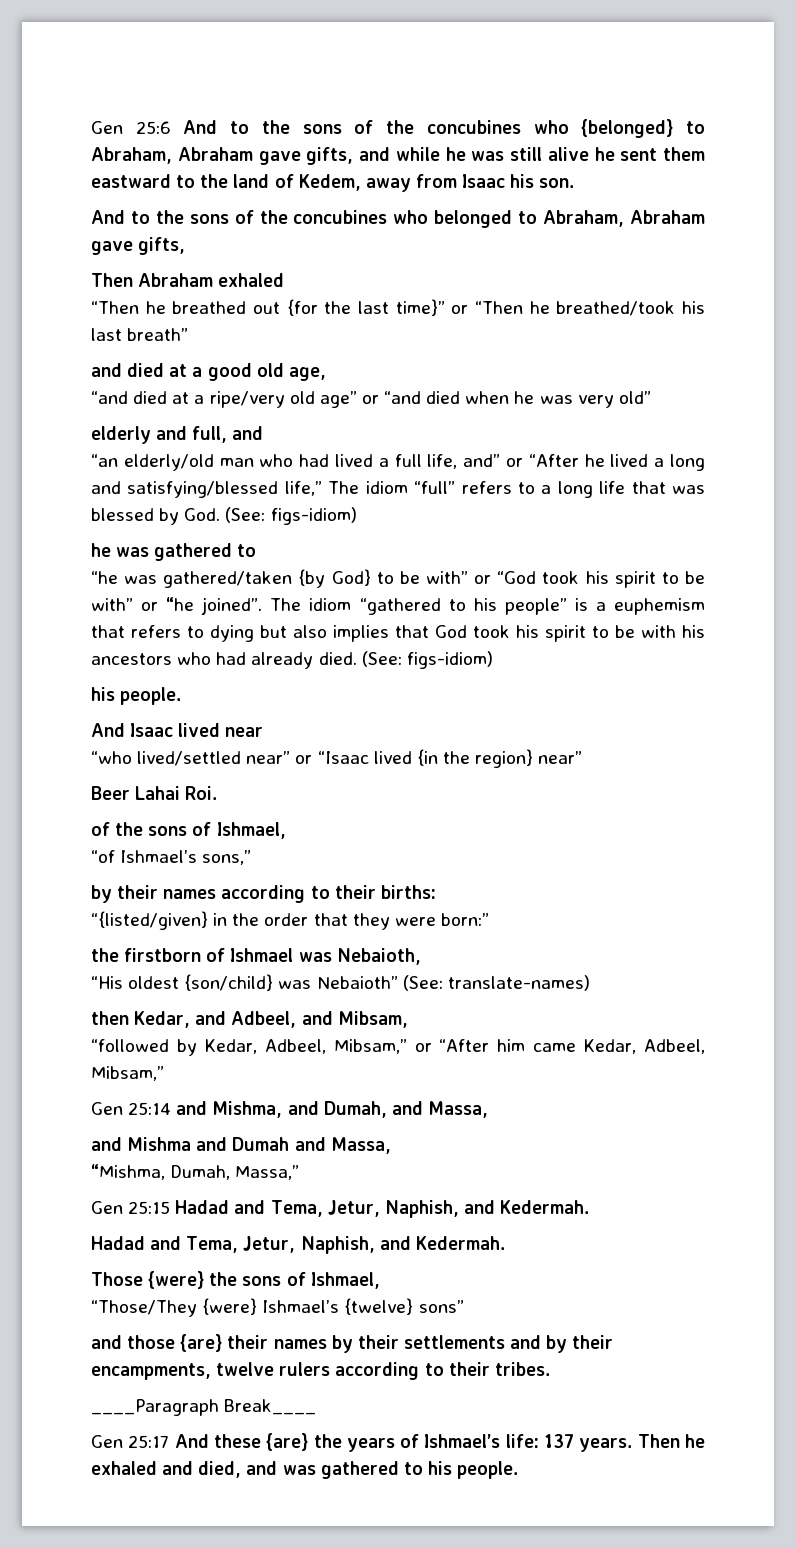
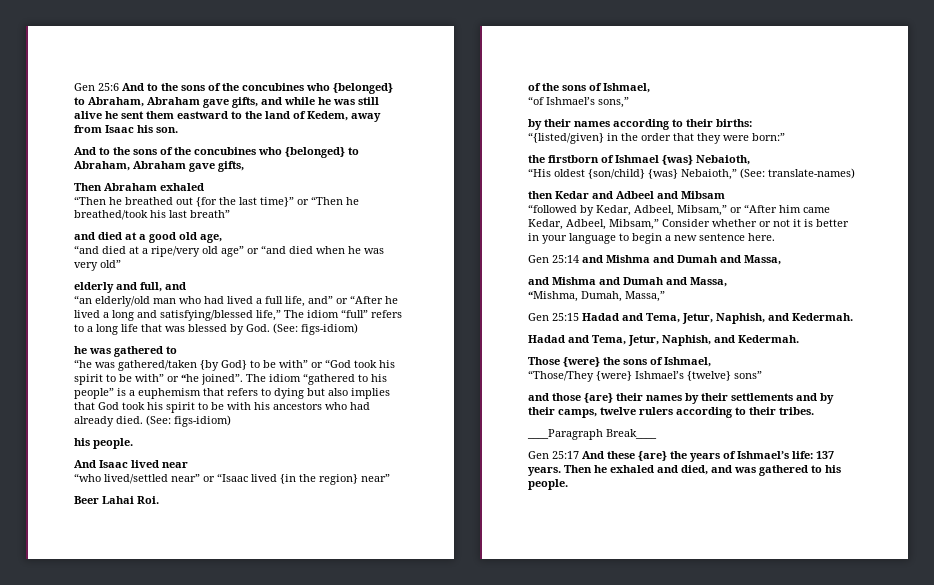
[434,210,513,228] belonged -> [285,147,345,158] {belonged}
[298,952,332,962] was -> [662,155,693,165] {was}
[278,976,398,989] was Nebaioth” -> [648,169,737,180] {was} Nebaioth,”
[134,1011,408,1028] Kedar, and Adbeel, and Mibsam, -> [555,191,725,199] Kedar and Adbeel and Mibsam
(164, 1073) none -> [662,219,849,227] [528,233,775,244] Consider whether or not it is better in your language to begin a new sentence here.
[212,1101,387,1118] Mishma, and Dumah, -> [606,255,718,263] Mishma and Dumah
[91,1363,211,1380] encampments, -> [558,409,597,418] camps,

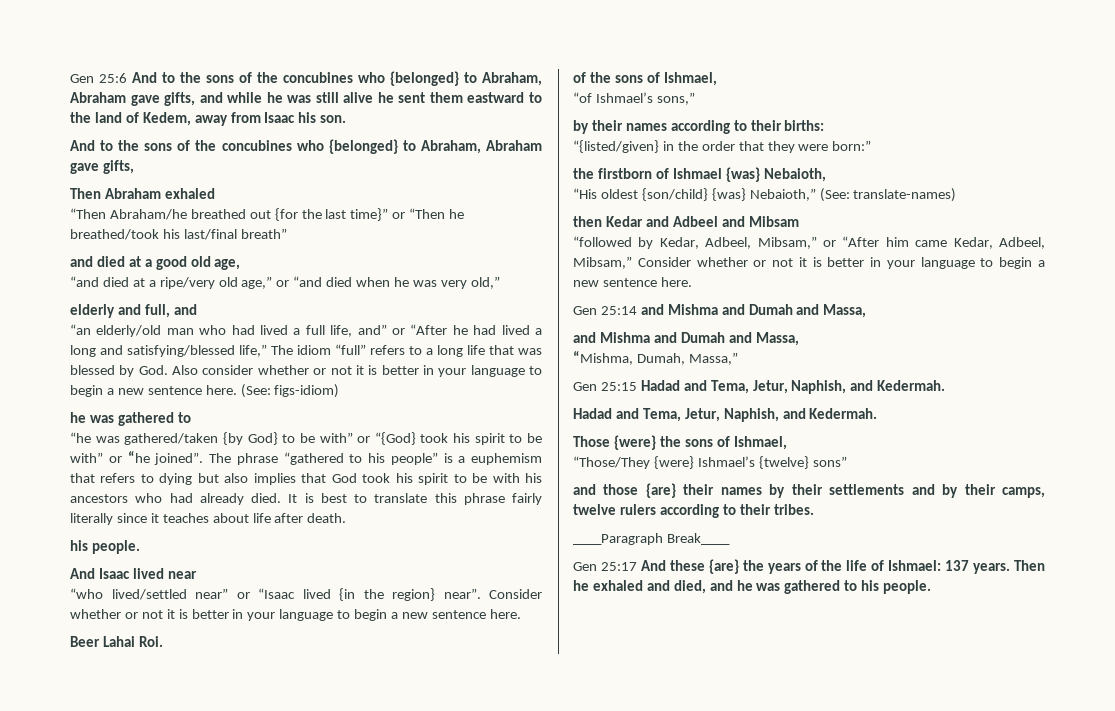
[109,197,122,205] he -> [109,209,187,220] Abraham/he
[169,210,187,218] last -> [183,229,237,240] last/final
[221,246,244,257] age” -> [241,276,273,289] age,”
[100,260,121,268] old” -> [470,276,500,289] old,”
(398, 300) none -> [473,325,497,335] had
(270, 328) none -> [172,365,542,377] [70,385,237,397] Also consider whether or not it is better in your language to begin a new sentence here.
[325,359,351,368] “God -> [374,432,416,445] “{God}
[269,374,301,382] idiom -> [236,453,278,465] phrase
[146,415,231,427] (See: figs-idiom) -> [288,493,542,505] [70,513,347,525] It is best to translate this phrase fairly literally since it teaches about life after death.
[361,474,390,482] near” -> [443,588,542,599] [70,609,521,621] near”. Consider whether or not it is better in your language to begin a new sentence here.
[737,451,813,459] Ishmael’s life: -> [821,560,942,571] the life of Ishmael:
(732, 469) none -> [736,580,753,591] he

